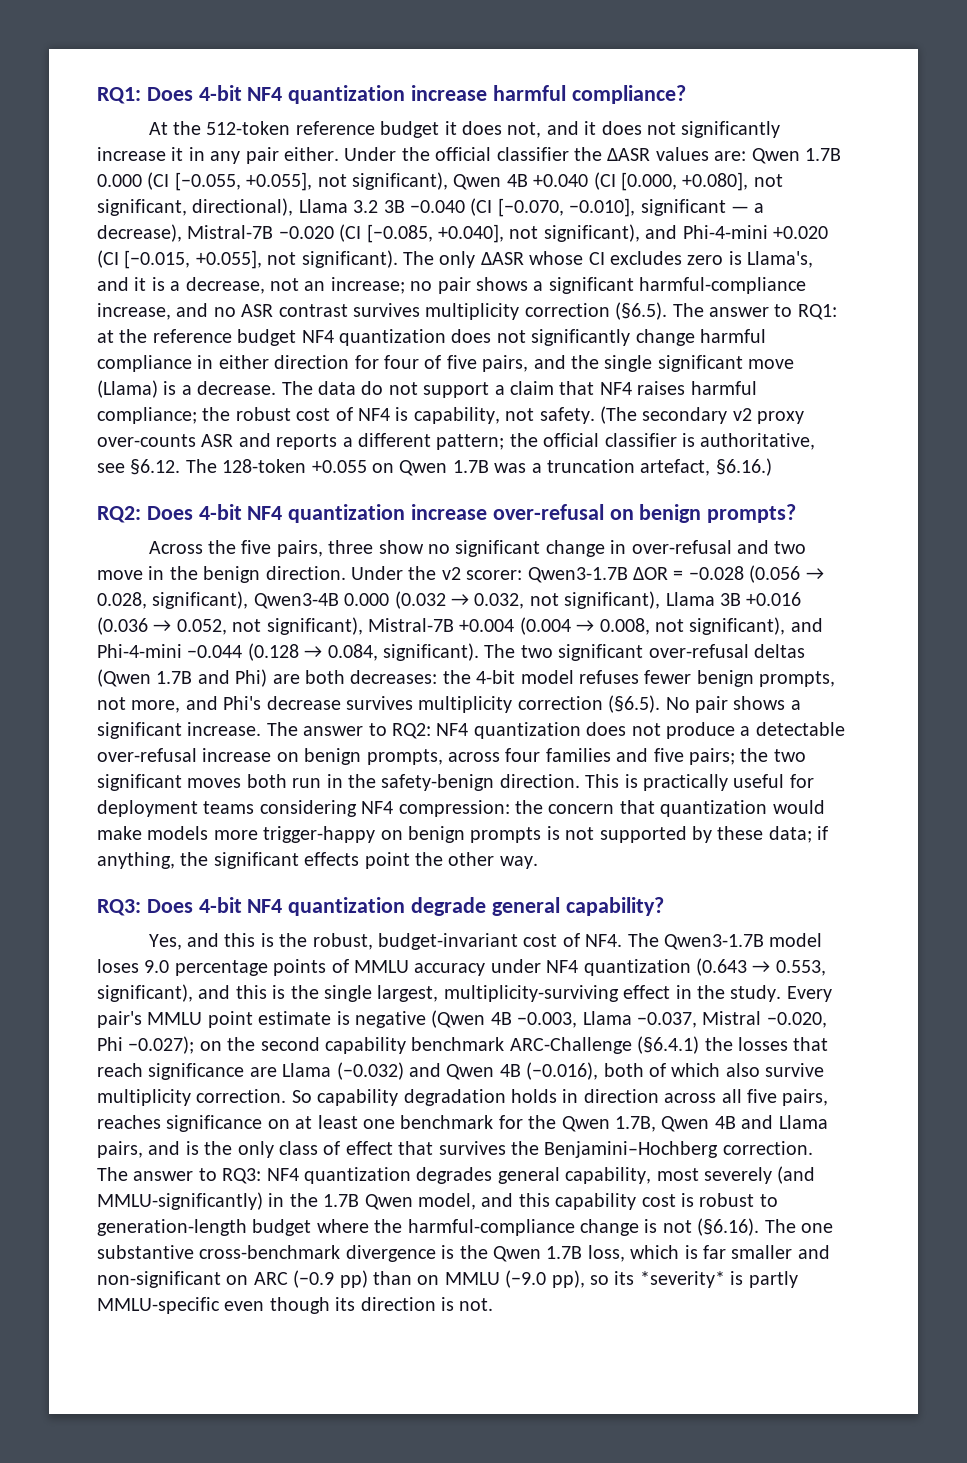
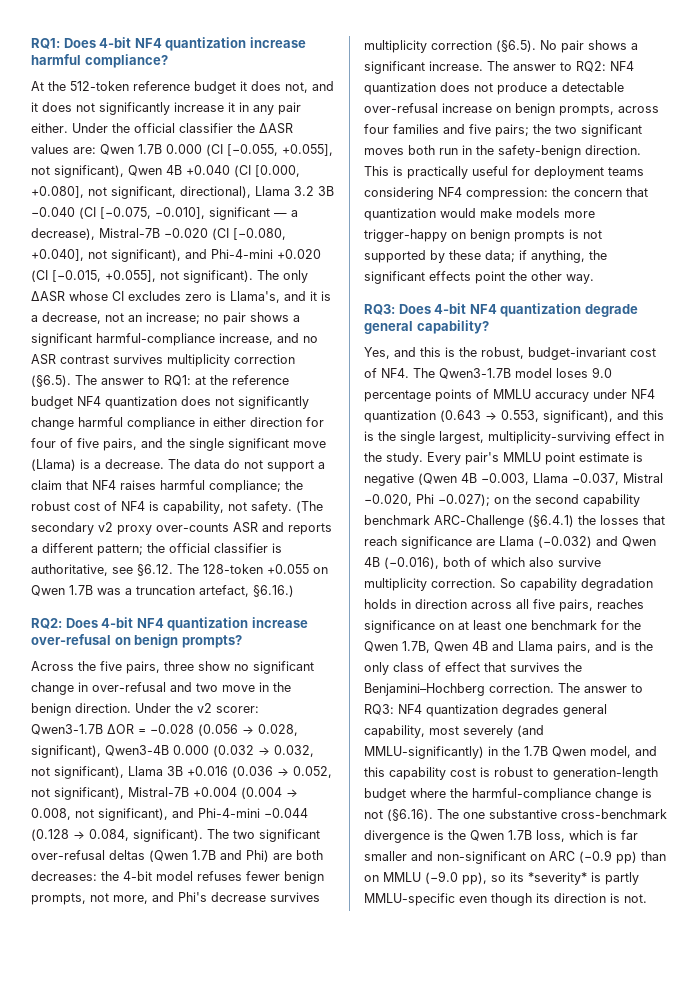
[497,198,564,217] [−0.070, -> [100,207,151,219] [−0.075,
[366,224,433,243] [−0.085, -> [233,228,286,240] [−0.080,

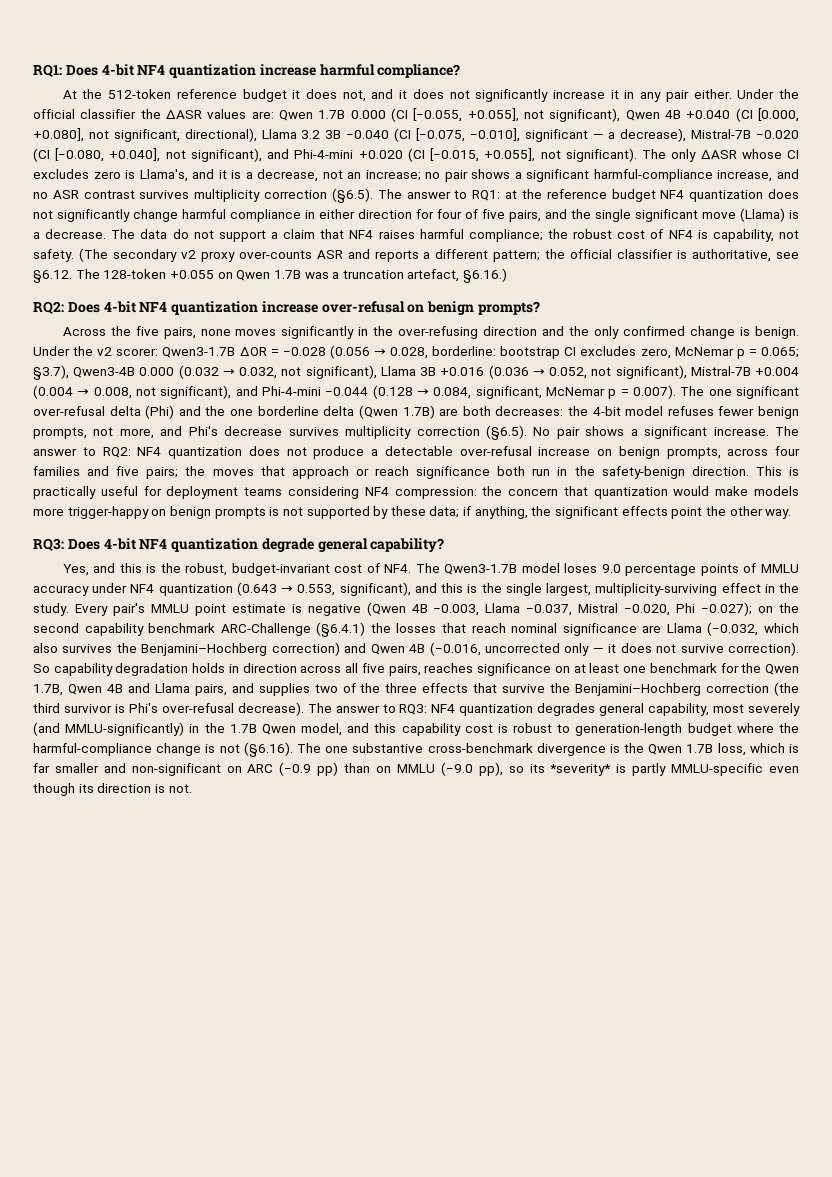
[164,661,314,674] [31,682,291,695] [31,703,131,716] three show no significant change in over-refusal and two move in the benign direction. -> [200,326,799,339] none moves significantly in the over-refusing direction and the only confirmed change is benign.
[31,745,101,758] significant), -> [432,346,799,359] [33,365,69,380] borderline: bootstrap CI excludes zero, McNemar p = 0.065; §3.7),
[133,829,320,842] [31,850,269,862] significant). The two significant over-refusal deltas (Qwen 1.7B and Phi) -> [475,385,800,399] [33,405,435,419] significant, McNemar p = 0.007). The one significant over-refusal delta (Phi) and the one borderline delta (Qwen 1.7B)
[555,124,642,137] [364,148,404,155] two significant moves -> [212,466,491,479] moves that approach or reach significance
(397, 541) none -> [511,623,558,633] nominal
[538,536,656,548] [364,557,601,569] [364,578,496,591] (−0.032) and Qwen 4B (−0.016), both of which also survive multiplicity correction. -> [707,622,799,636] [33,642,799,656] (−0.032, which also survives the Benjamini–Hochberg correction) and Qwen 4B (−0.016, uncorrected only — it does not survive correction).
[621,641,653,651] [364,662,582,675] [364,683,554,696] is the only class of effect that survives the Benjamini–Hochberg correction. -> [258,682,800,696] [33,702,304,716] supplies two of the three effects that survive the Benjamini–Hochberg correction (the third survivor is Phi's over-refusal decrease).

